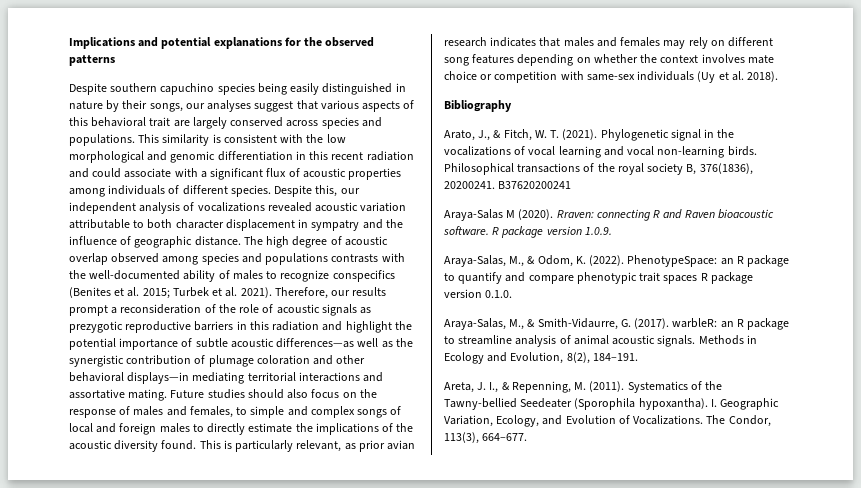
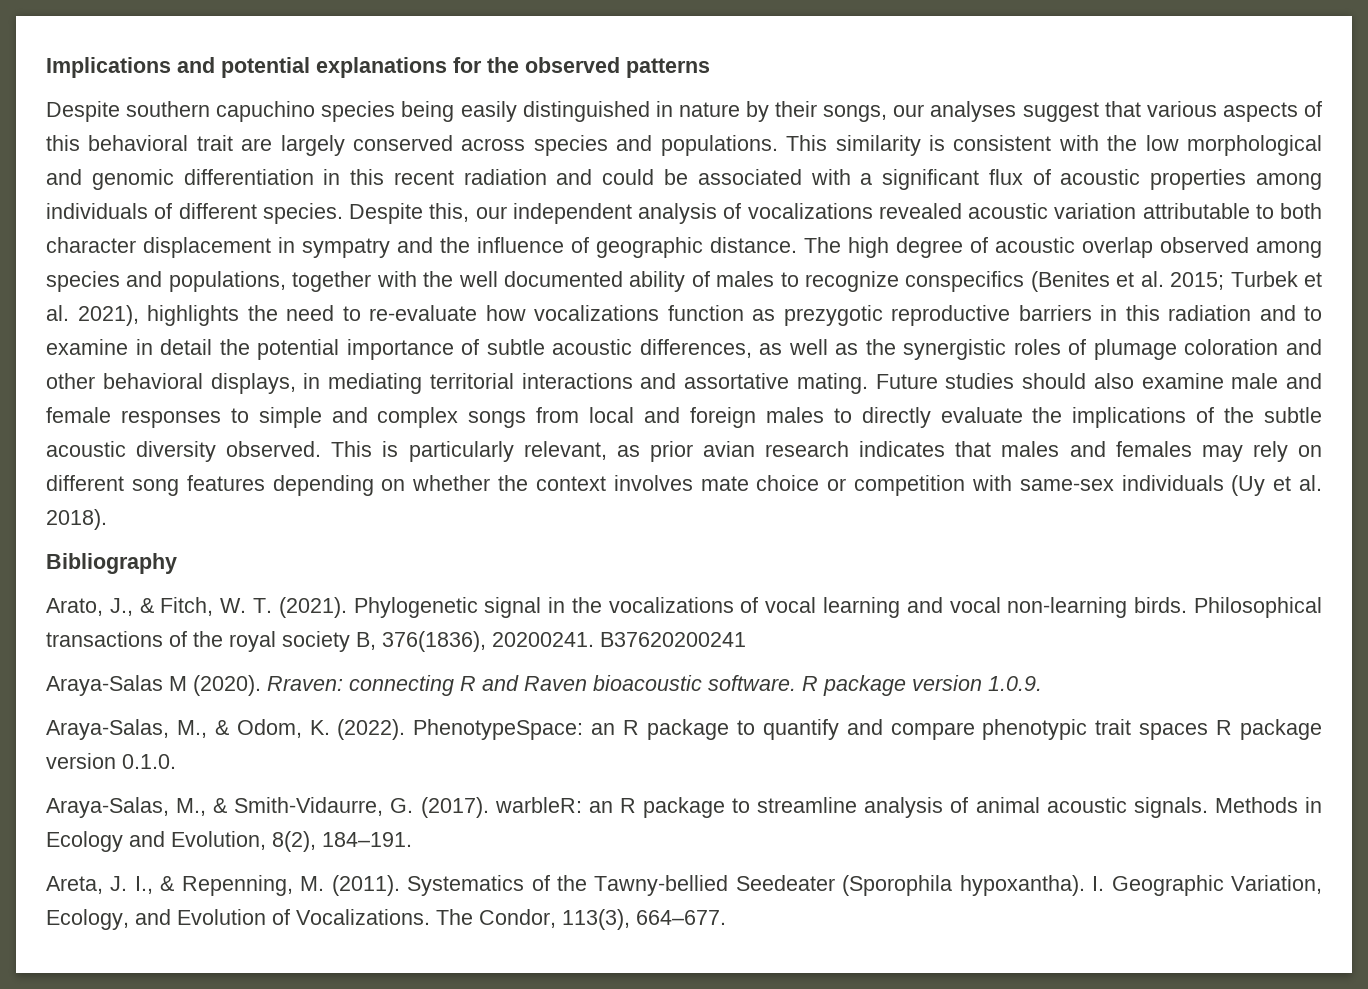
[124,168,172,178] associate -> [664,169,802,185] be associated
[265,253,405,265] [69,270,181,280] populations contrasts with the well-documented -> [168,271,623,292] populations, together with the well documented
[240,287,387,299] [69,304,357,316] 2021). Therefore, our results prompt a reconsideration of the role of acoustic signals -> [77,305,744,326] 2021), highlights the need to re-evaluate how vocalizations function
[345,321,392,333] highlight -> [1304,306,1322,321] [46,339,213,355] to examine in detail
[276,338,355,348] differences—as -> [639,339,783,358] differences, as
[126,355,192,365] contribution -> [1013,339,1061,355] roles
[127,372,190,384] displays—in -> [210,373,321,394] displays, in
[311,389,377,398] [69,406,233,418] focus on the response of males and females, -> [1141,373,1322,389] [46,407,221,428] examine male and female responses
[390,406,402,415] of -> [536,407,580,423] from
[248,423,293,433] estimate -> [940,407,1023,423] evaluate
(414, 427) none -> [1264,407,1323,423] subtle
[161,440,197,450] found. -> [226,441,322,457] observed.

